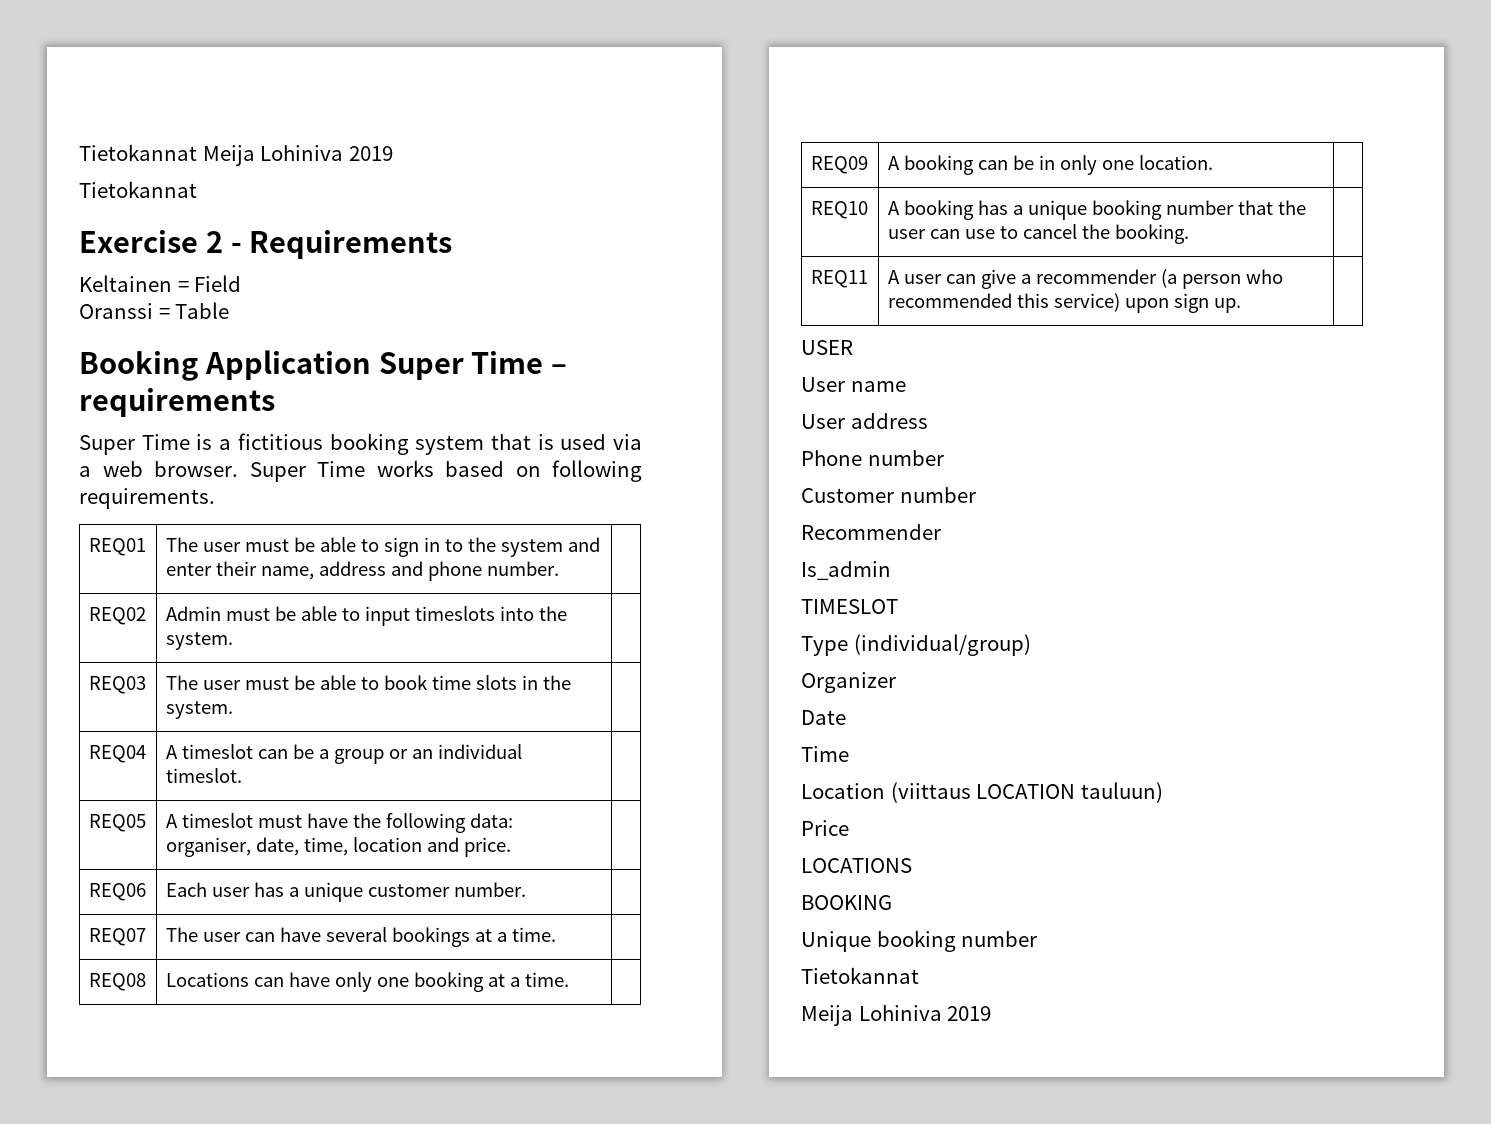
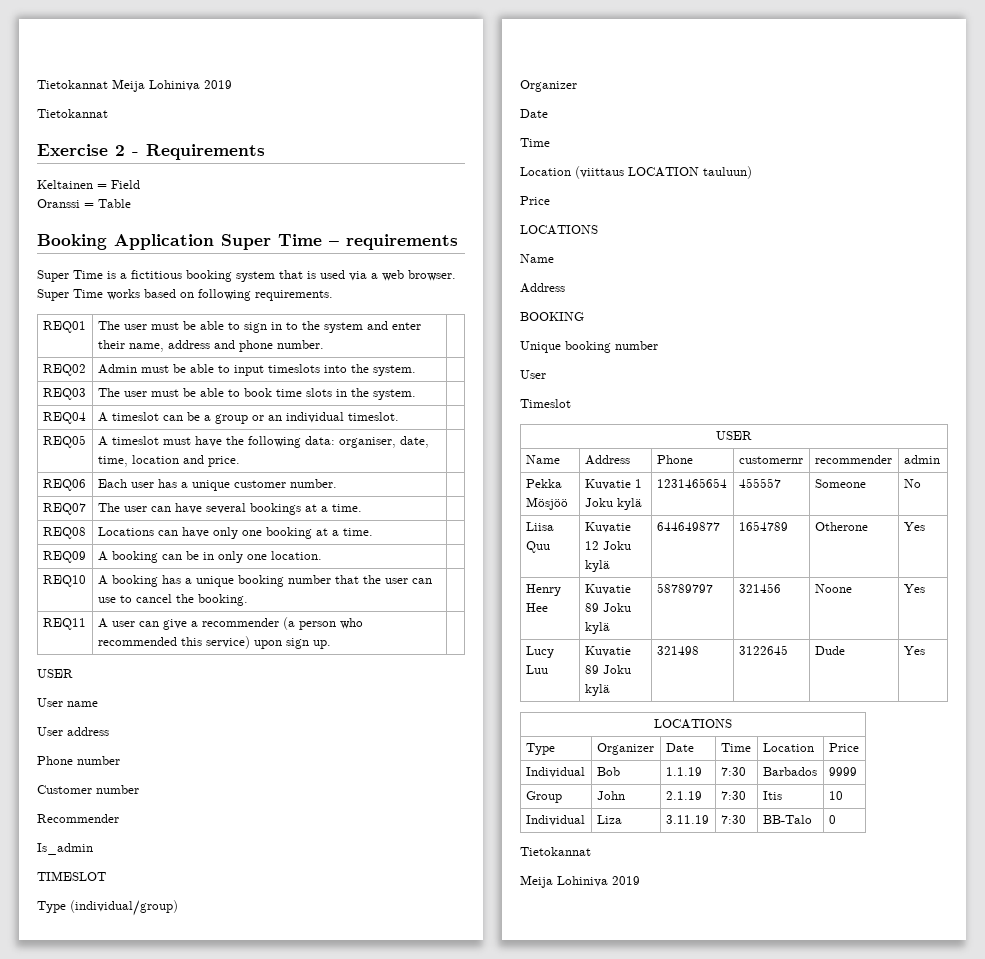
(912, 865) none -> [520,254,554,263] [520,283,565,293] // Name // Address
(1038, 939) none -> [520,370,546,379] [520,399,571,408] [716,431,752,440] [525,455,560,464] [584,455,630,465] [656,455,693,464] [738,456,803,464] [814,455,892,464] [903,455,940,464] [525,479,562,488] [525,497,568,510] [584,479,642,490] [584,498,642,510] [656,478,727,488] [738,478,781,488] [814,479,866,488] [903,479,921,488] [525,522,554,531] [525,541,550,553] [584,522,631,533] [584,541,631,550] [584,560,610,572] [656,522,720,531] [738,521,788,531] [814,522,868,531] [903,522,925,531] [525,584,561,596] [525,603,548,612] [584,584,631,595] [584,603,631,612] [584,622,610,634] [656,583,713,593] [738,583,781,593] [814,584,852,593] [903,584,925,593] [525,646,554,658] [525,665,548,674] [584,646,631,657] [584,665,631,674] [584,684,610,696] [656,646,699,655] [738,645,788,655] [814,646,845,655] [903,646,925,655] [654,719,732,729] [525,743,555,755] [596,743,654,755] [665,743,694,752] [720,743,751,752] [762,743,814,752] [828,743,859,752] [525,767,585,778] [596,767,620,776] [665,767,702,776] [720,767,746,776] [762,767,817,776] [828,767,857,776] [525,791,562,803] [596,791,625,800] [665,791,702,800] [720,791,746,800] [762,791,782,800] [828,791,843,800] [525,815,585,826] [596,815,622,824] [665,815,709,824] [720,815,746,824] [762,815,812,824] [828,815,836,824] // User // Timeslot // USER // Name | Address | Phone | customernr | recommender | admin // Pekka Mösjöö | Kuvatie 1 Joku kylä | 1231465654 | 455557 | Someone | No // Liisa Quu | Kuvatie 12 Joku kylä | 644649877 | 1654789 | Otherone | Yes // Henry Hee | Kuvatie 89 Joku kylä | 58789797 | 321456 | Noone | Yes // Lucy Luu | Kuvatie 89 Joku kylä | 321498 | 3122645 | Dude | Yes // LOCATIONS // Type | Organizer | Date | Time | Location | Price // Individual | Bob | 1.1.19 | 7:30 | Barbados | 9999 // Group | John | 2.1.19 | 7:30 | Itis | 10 // Individual | Liza | 3.11.19 | 7:30 | BB-Talo | 0

